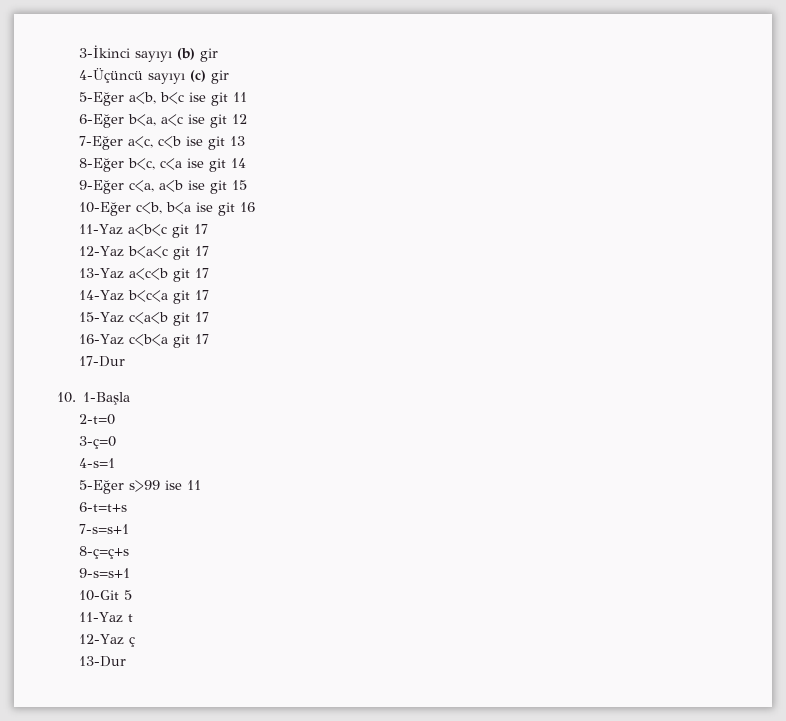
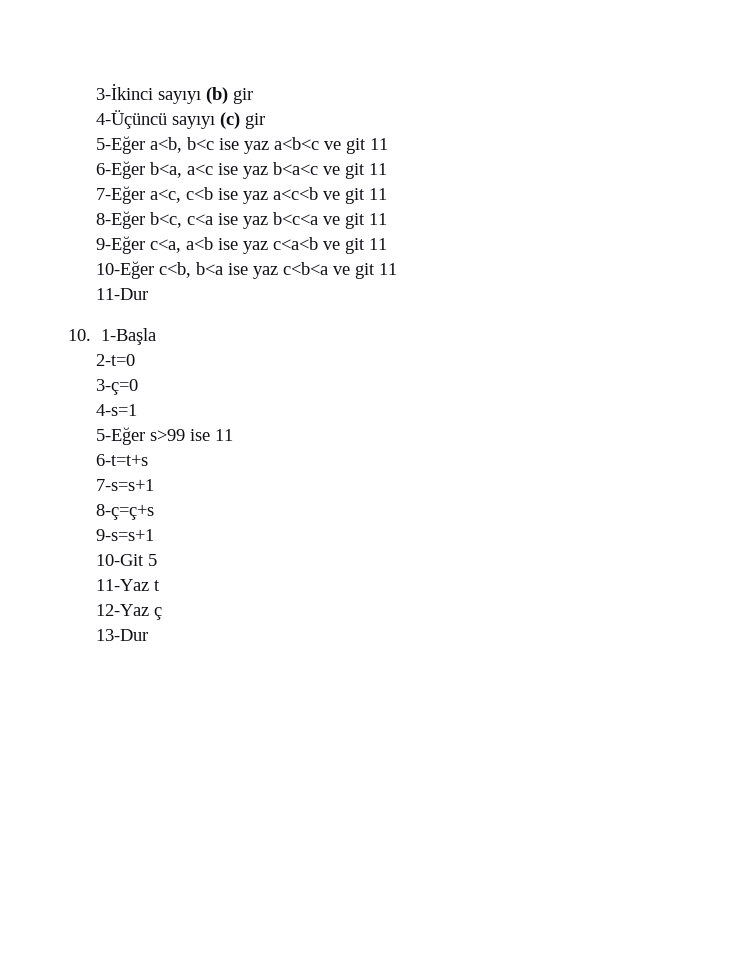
(207, 97) none -> [243,137,341,154] yaz a<b<c ve
[210,114,248,128] git 12 -> [242,162,387,179] yaz b<a<c ve git 11
[208,136,246,150] git 13 -> [242,187,387,204] yaz a<c<b ve git 11
[209,158,247,172] git 14 -> [242,212,387,229] yaz b<c<a ve git 11
[210,180,248,194] git 15 -> [242,237,387,254] yaz c<a<b ve git 11
[218,202,256,216] [79,224,209,238] [79,246,210,260] [79,268,210,282] [79,290,210,304] [79,312,210,326] [79,334,210,348] [79,356,126,367] git 16 // 11-Yaz a<b<c git 17 // 12-Yaz b<a<c git 17 // 13-Yaz a<c<b git 17 // 14-Yaz b<c<a git 17 // 15-Yaz c<a<b git 17 // 16-Yaz c<b<a git 17 // 17-Dur -> [252,262,397,279] [95,288,148,300] yaz c<b<a ve git 11 // 11-Dur

